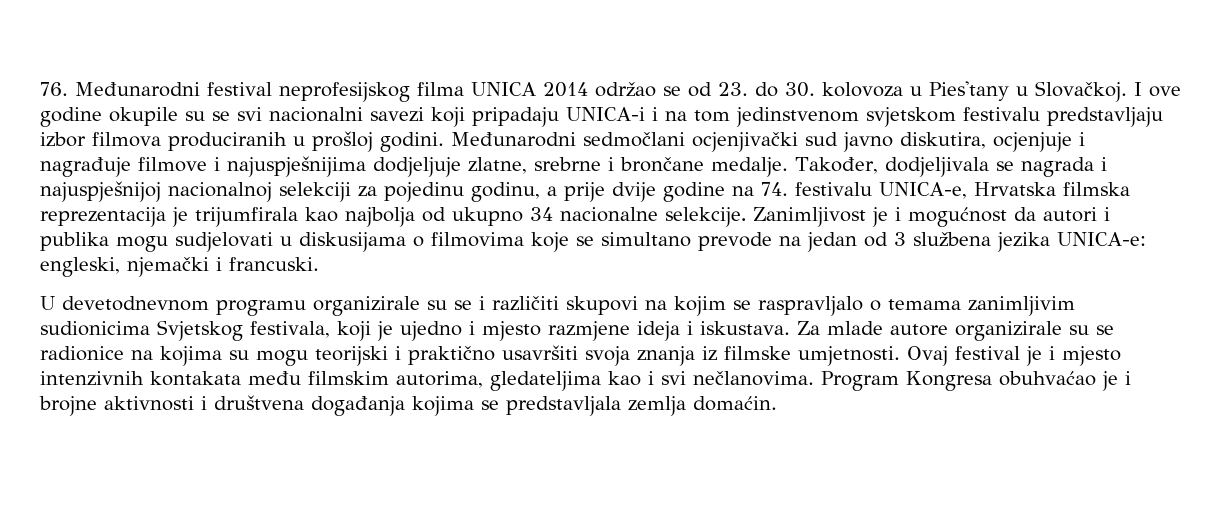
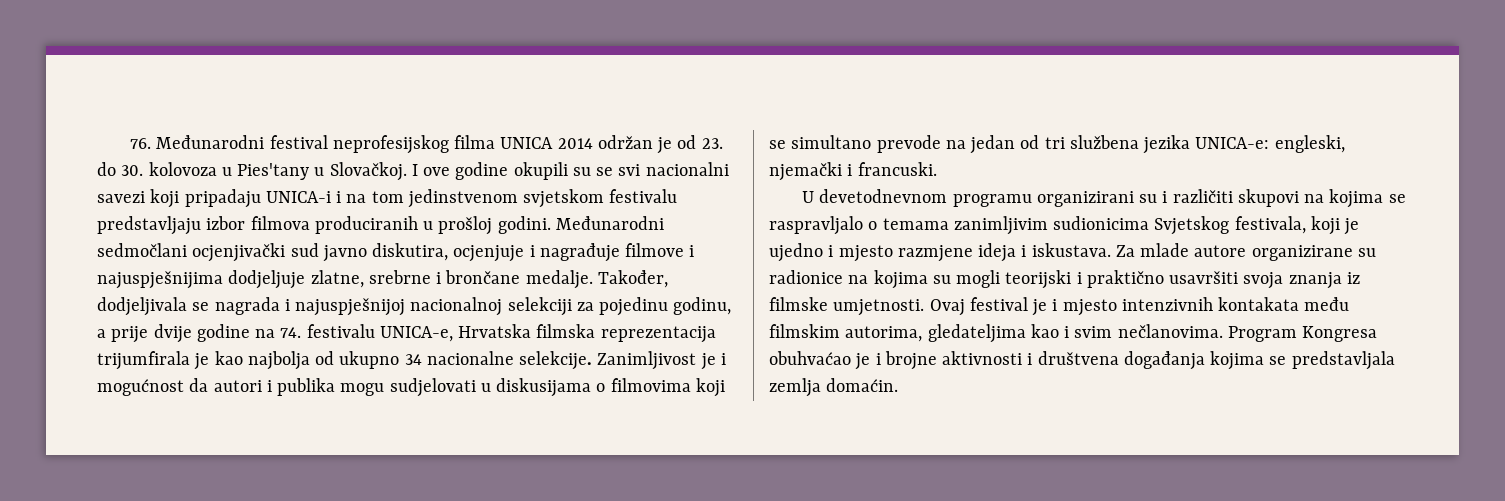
[595,82,681,97] održao se -> [597,135,673,154] održan je
[109,107,178,126] okupile -> [513,162,568,180] okupili
[172,207,298,227] je trijumfirala -> [97,351,210,370] trijumfirala je
[531,232,569,252] koje -> [695,378,725,397] koji
[894,232,906,246] 3 -> [1044,137,1065,149] tri
[313,296,472,316] organizirale su se -> [1036,191,1158,207] organizirani su
[674,296,726,316] kojim -> [1329,189,1384,208] kojima
[955,321,1114,341] organizirale su se -> [1251,245,1376,261] organizirane su
[256,350,308,366] mogu -> [956,270,1001,288] mogli
[661,371,686,385] svi -> [1074,326,1113,338] svim

